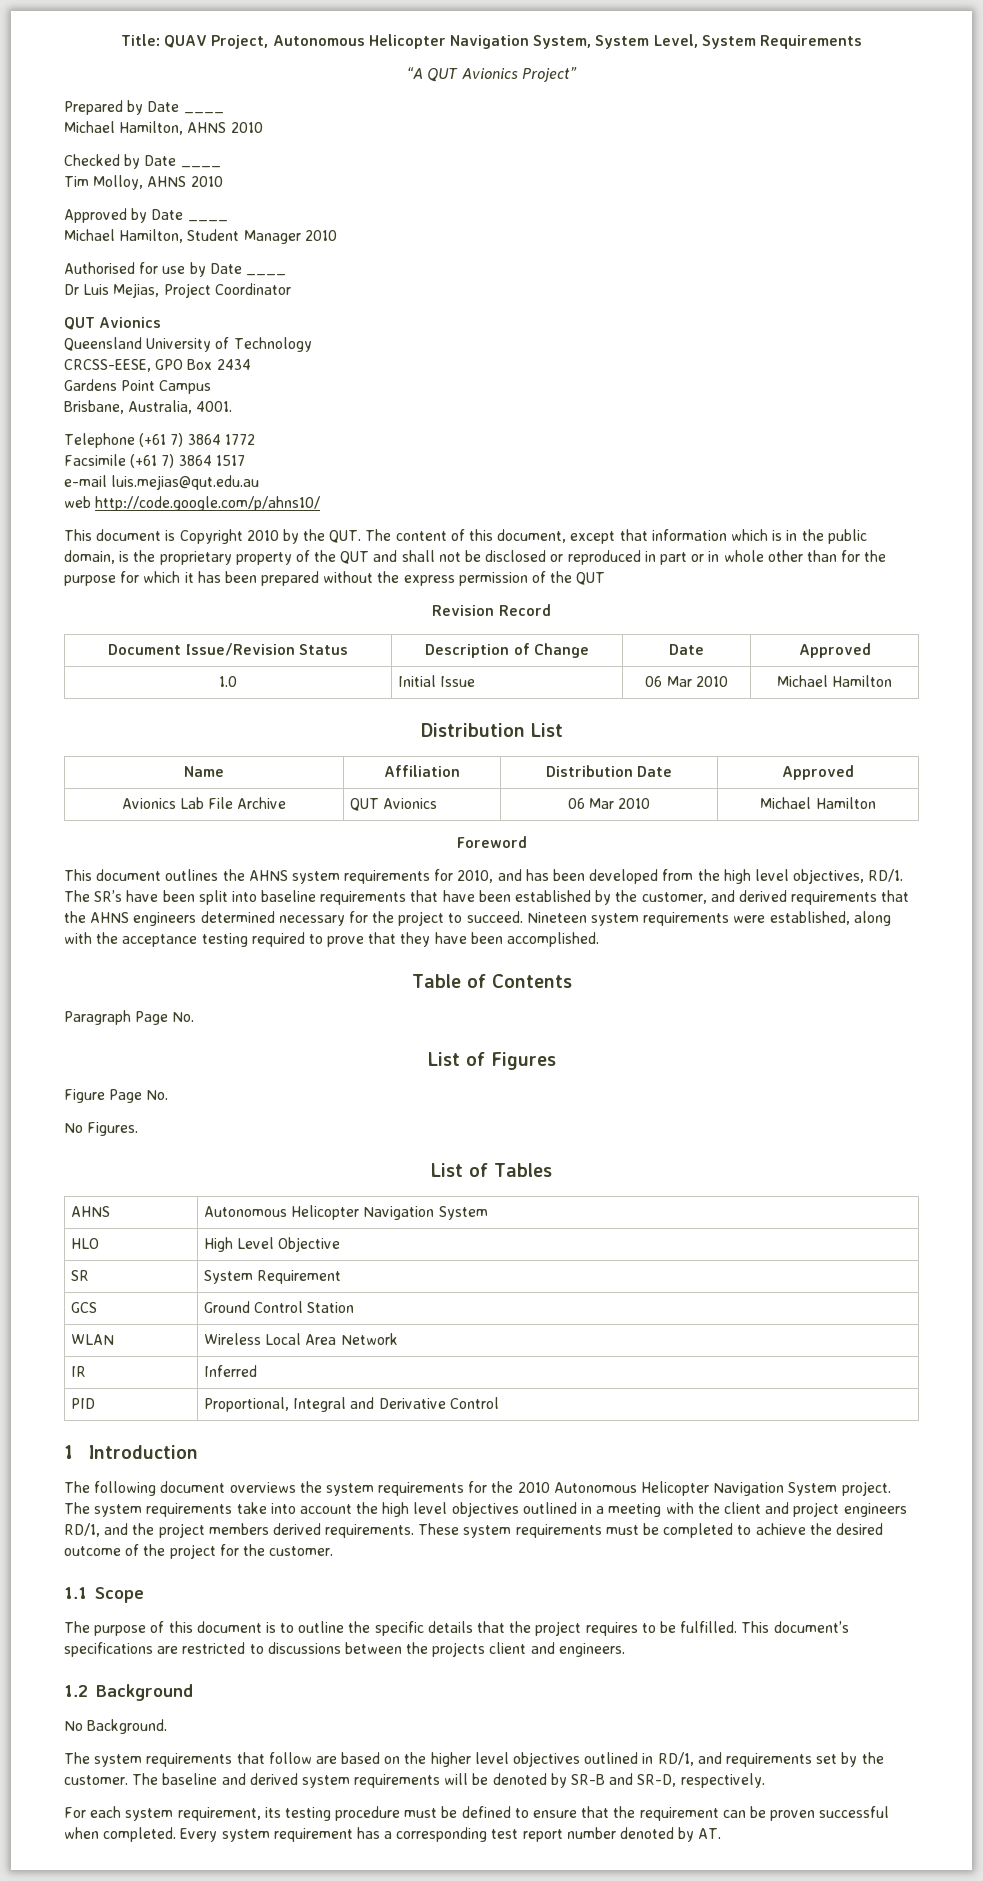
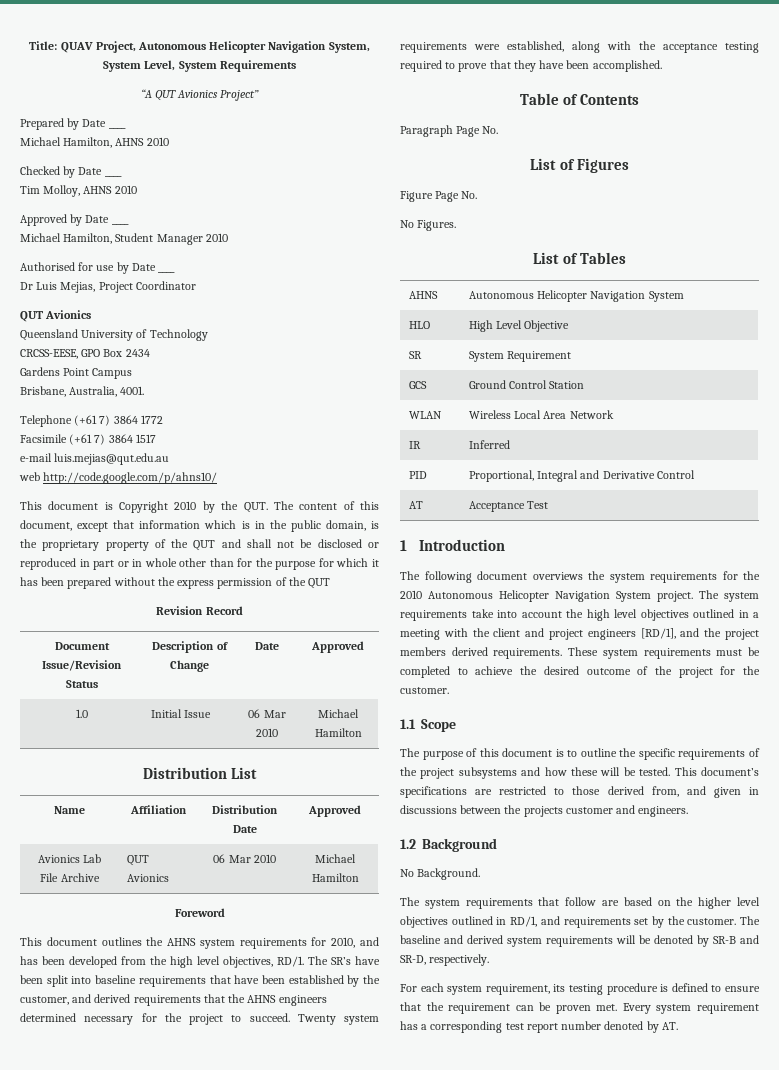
[526,912,587,923] Nineteen -> [297,1014,336,1025] Twenty
(499, 1403) none -> [408,501,423,509] [468,501,549,512] // AT | Acceptance Test
[64,1523,100,1537] RD/1, -> [640,628,676,639] [RD/1],
[427,1621,738,1636] details that the project requires to be fulfilled. -> [678,748,761,760] [400,767,671,779] requirements of the project subsystems and how these will be tested.
(264, 1649) none -> [572,786,759,798] those derived from, and given in
[489,1642,527,1654] client -> [565,807,613,814] customer
[404,1806,458,1818] must be -> [660,984,669,992] is
[819,1806,890,1818] [64,1827,177,1842] successful when completed. -> [596,1004,618,1011] met.

